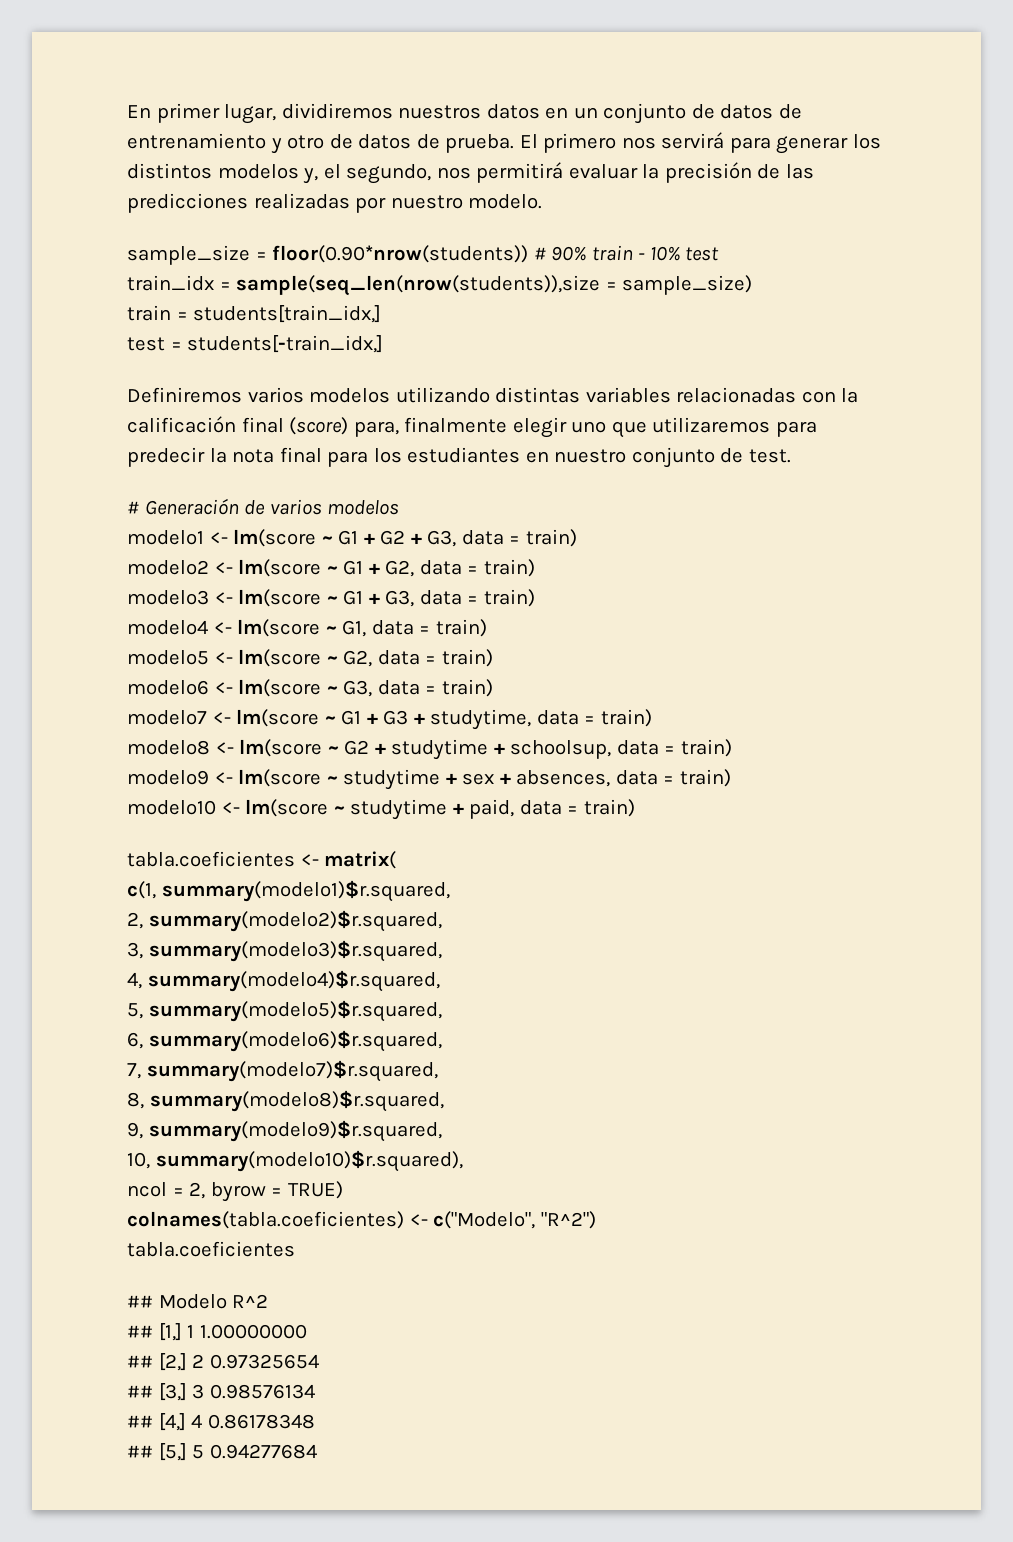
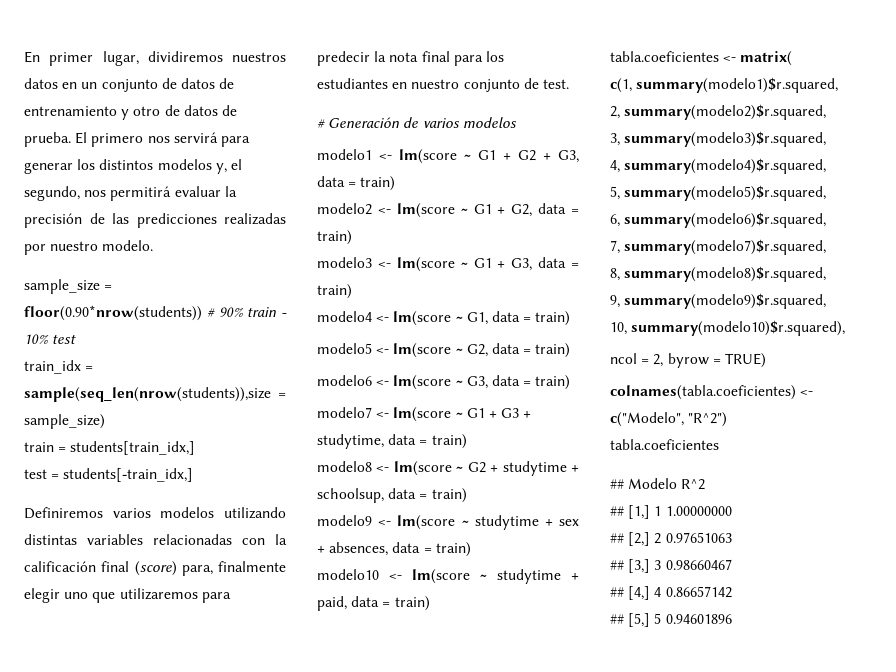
[209,1354,319,1369] 0.97325654 -> [665,532,732,543] 0.97651063
[209,1384,315,1399] 0.98576134 -> [665,559,732,570] 0.98660467
[207,1414,315,1429] 0.86178348 -> [665,586,732,598] 0.86657142
[209,1444,317,1459] 0.94277684 -> [665,614,732,624] 0.94601896

